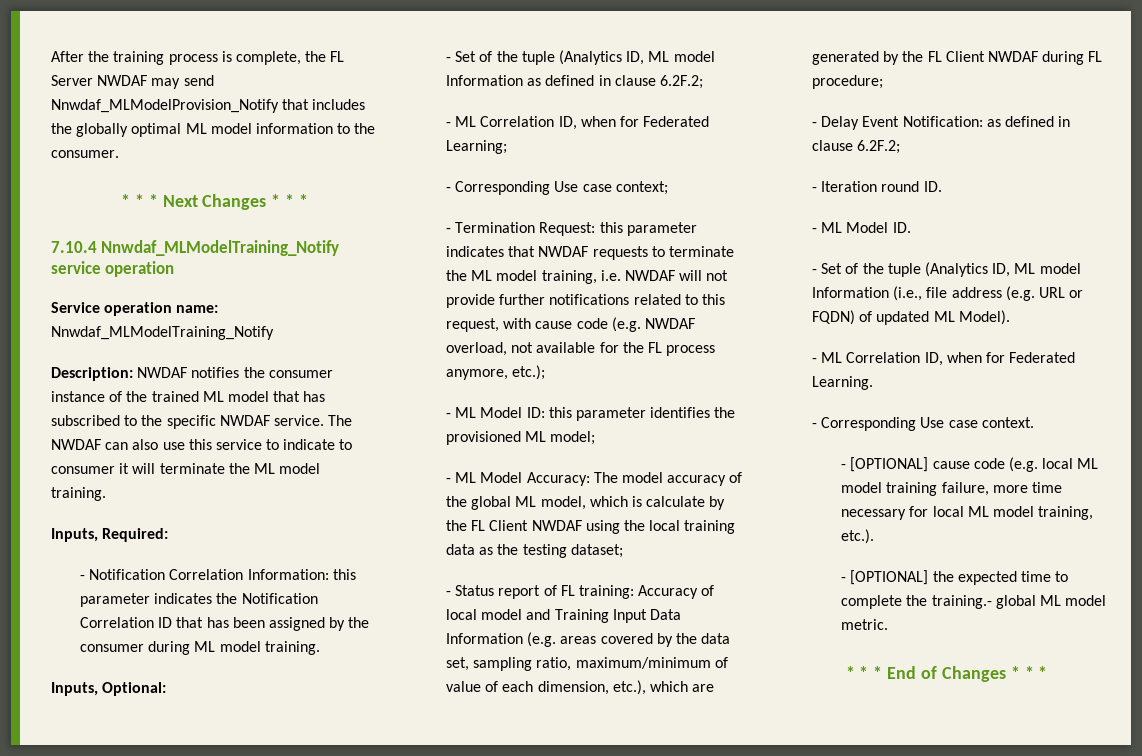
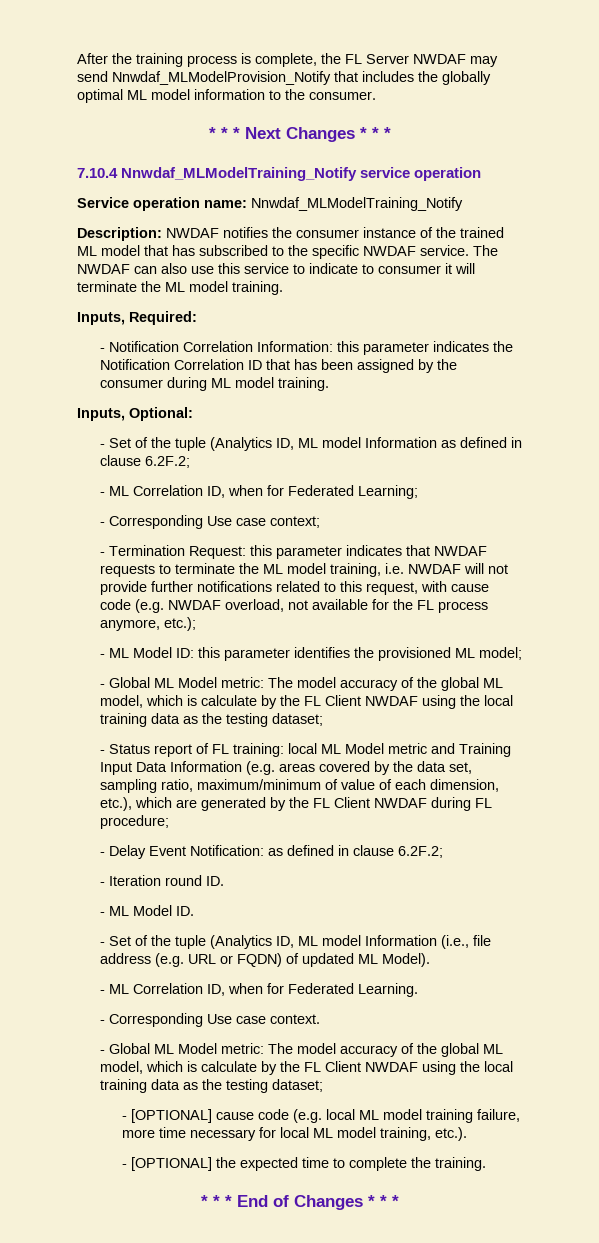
[455,472,590,486] ML Model Accuracy: -> [108,677,264,688] Global ML Model metric:
[638,585,715,599] [446,609,523,620] Accuracy of local model -> [287,743,427,754] local ML Model metric
(1034, 422) none -> [99,1043,503,1057] [99,1061,513,1075] [99,1079,323,1093] // - Global ML Model metric: The model accuracy of the global ML model, which is calculate by the FL Client NWDAF using the local training data as the testing dataset;
[931,595,1107,609] [841,619,889,630] training.- global ML model metric. -> [435,1157,487,1171] training.

